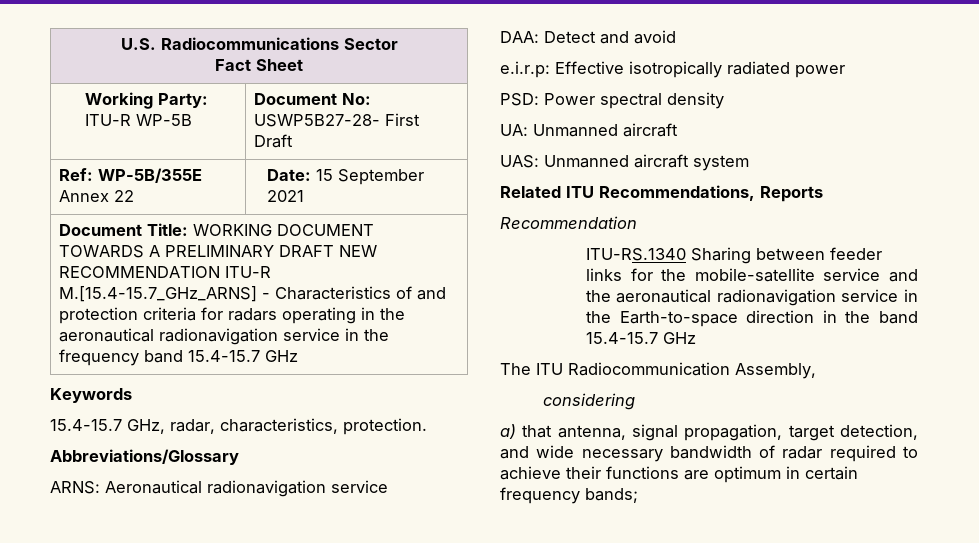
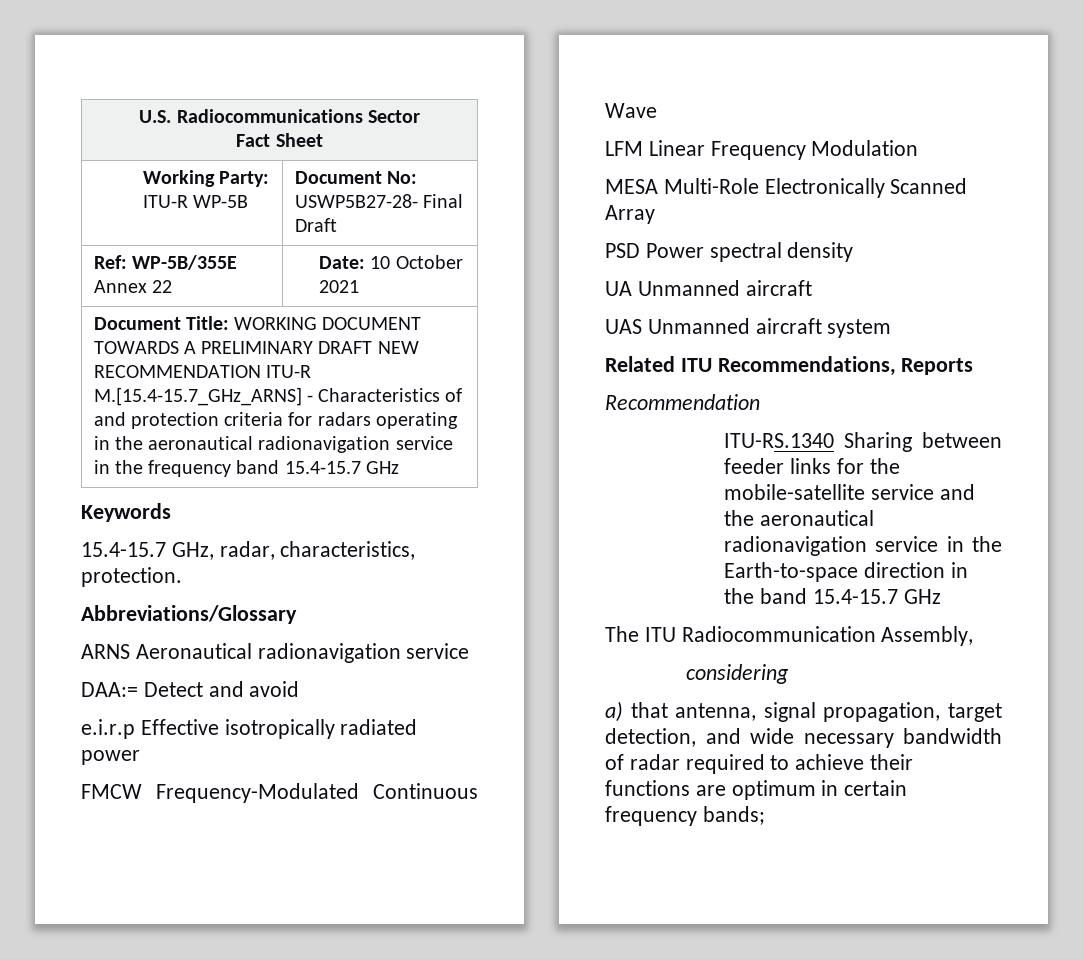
[385,113,421,126] First -> [422,194,463,208] Final
[315,169,424,185] 15 September -> [370,255,463,269] 10 October
[50,481,100,494] ARNS: -> [81,644,130,659] ARNS
[500,31,539,43] DAA: -> [81,682,138,697] DAA:=
[500,61,550,78] e.i.r.p: -> [81,719,135,739] e.i.r.p
[500,93,539,106] PSD: -> [81,783,478,803] [605,103,657,118] [605,140,919,160] [605,178,968,198] [605,205,655,224] [605,243,640,258] FMCW Frequency-Modulated Continuous Wave // LFM Linear Frequency Modulation // MESA Multi-Role Electronically Scanned Array // PSD
[500,124,528,136] UA: -> [605,281,632,296] UA
[500,155,539,168] UAS: -> [605,319,642,334] UAS

